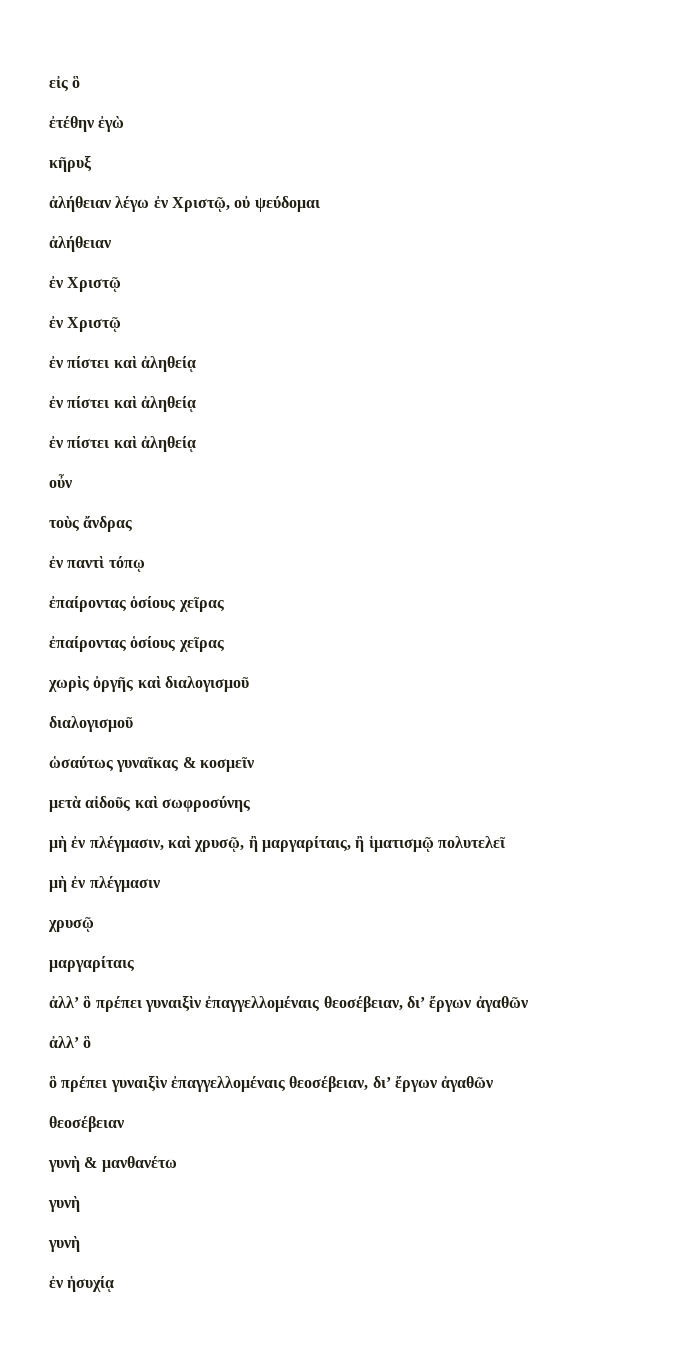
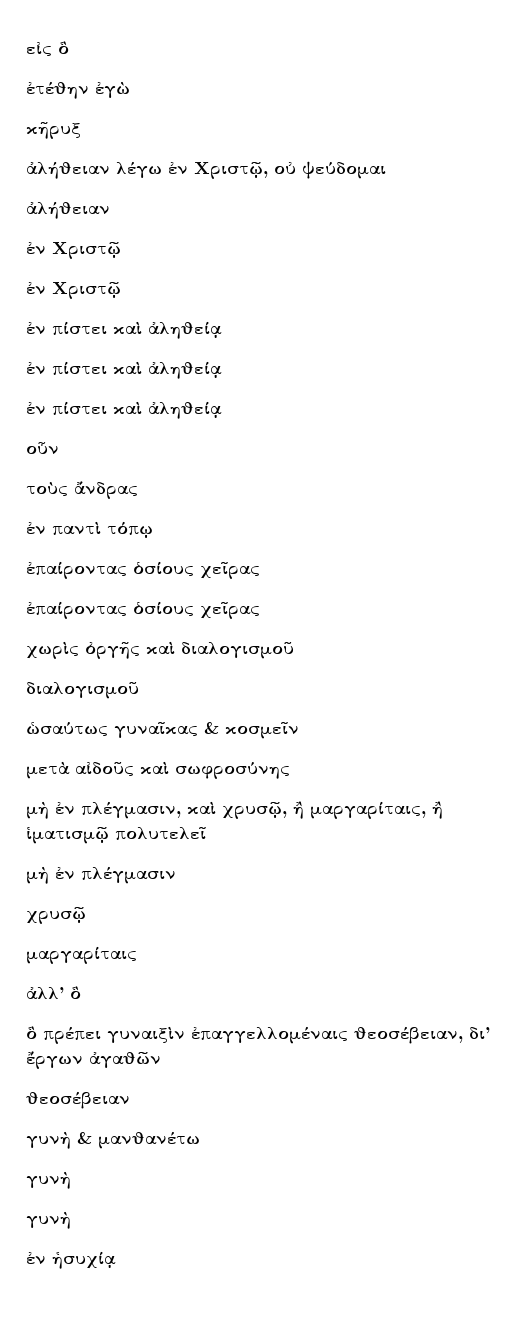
[49,995,528,1012] // ἀλλ’ ὃ πρέπει γυναιξὶν ἐπαγγελλομέναις θεοσέβειαν, δι’ ἔργων ἀγαθῶν -> (137, 955) none

